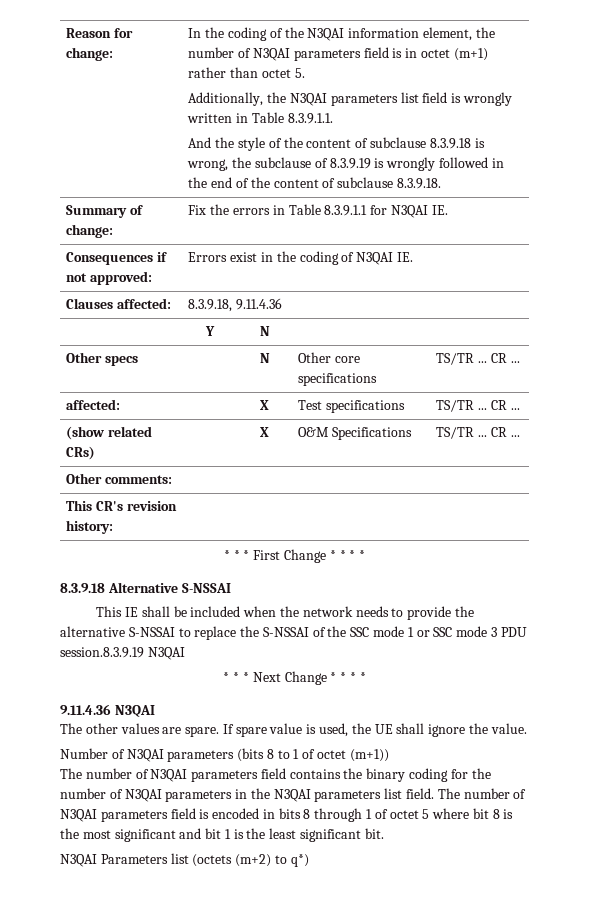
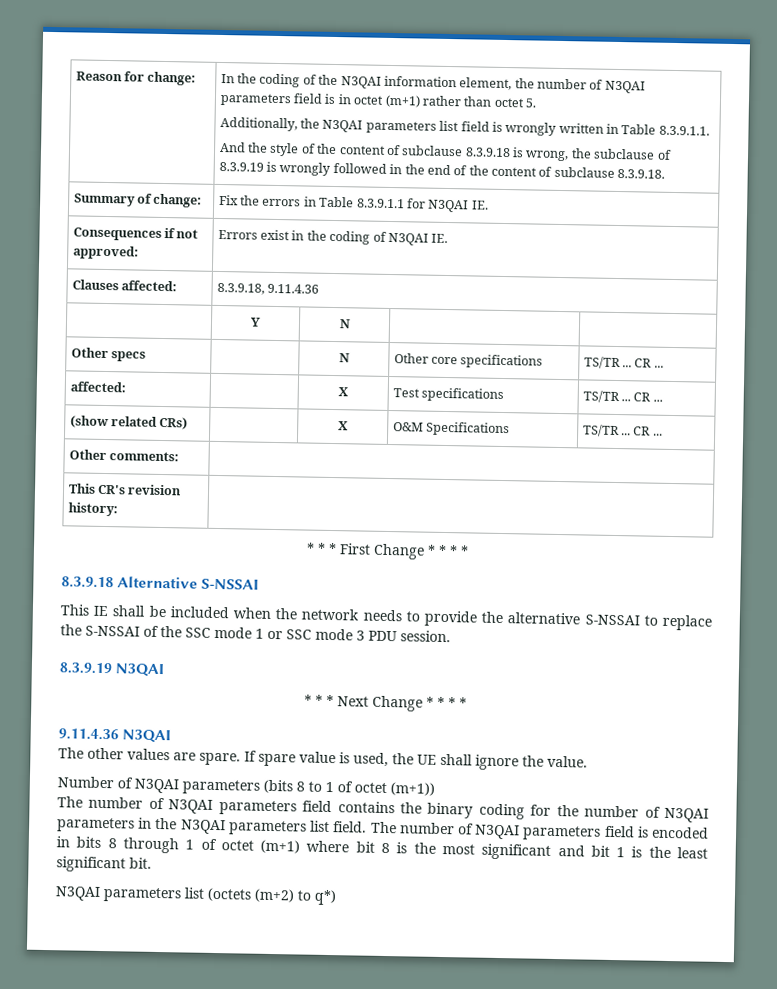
[60,647,144,658] session.8.3.9.19 -> [400,630,451,643] [59,662,112,675] session. // 8.3.9.19
[422,809,430,819] 5 -> [260,839,301,854] (m+1)
[100,854,168,864] Parameters -> [103,887,182,903] parameters

